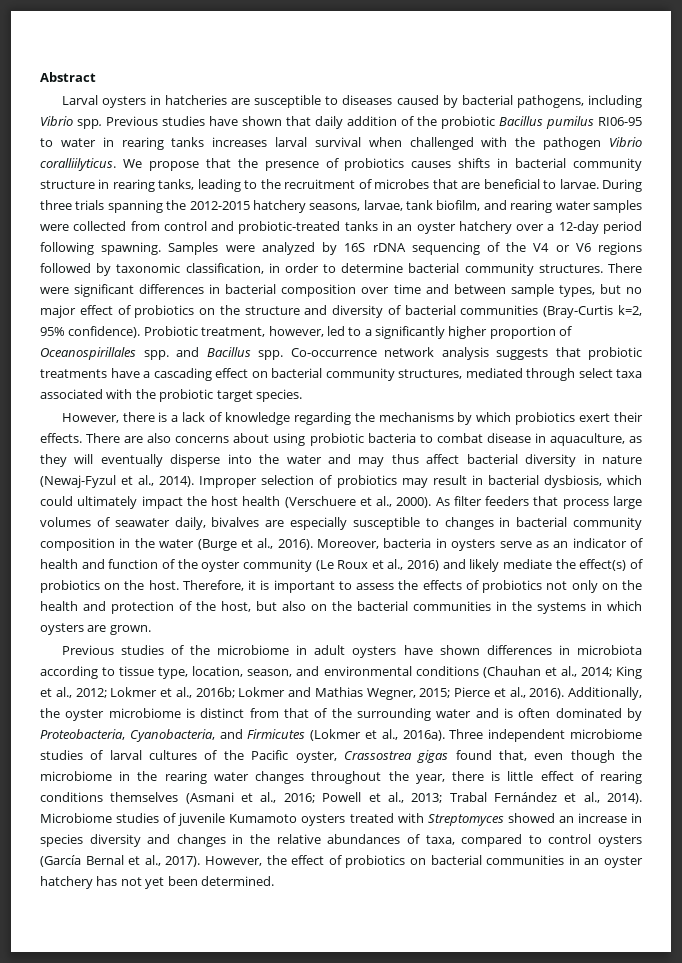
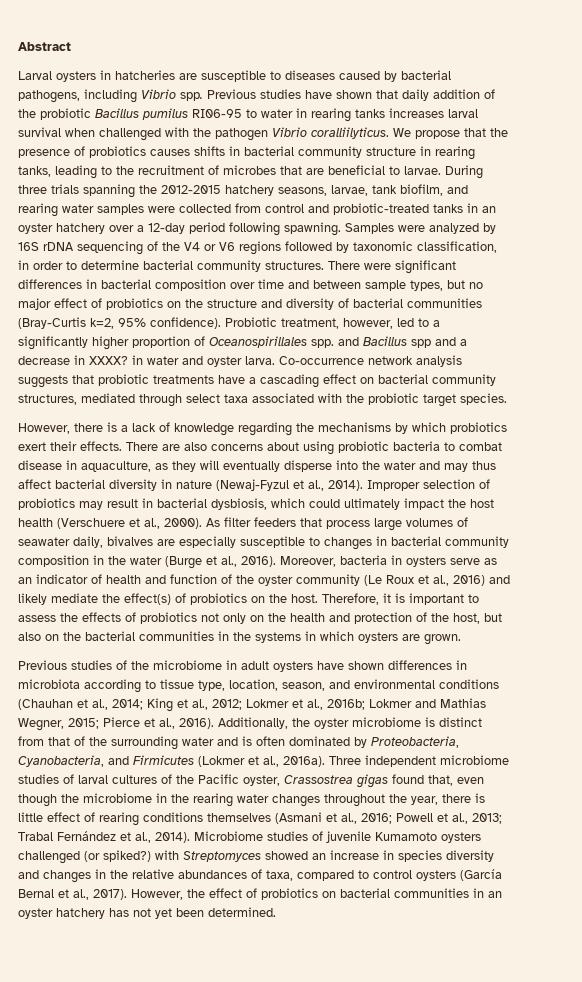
[258,350,283,360] spp. -> [411,337,467,348] [18,355,275,367] spp and a decrease in XXXX? in water and oyster larva.
[349,813,394,823] treated -> [18,850,151,864] challenged (or spiked?)

